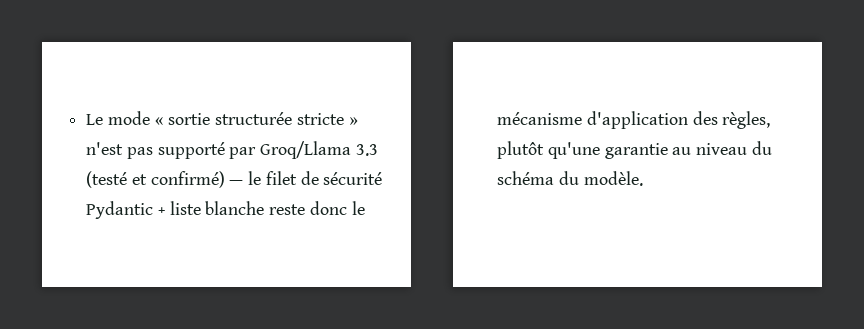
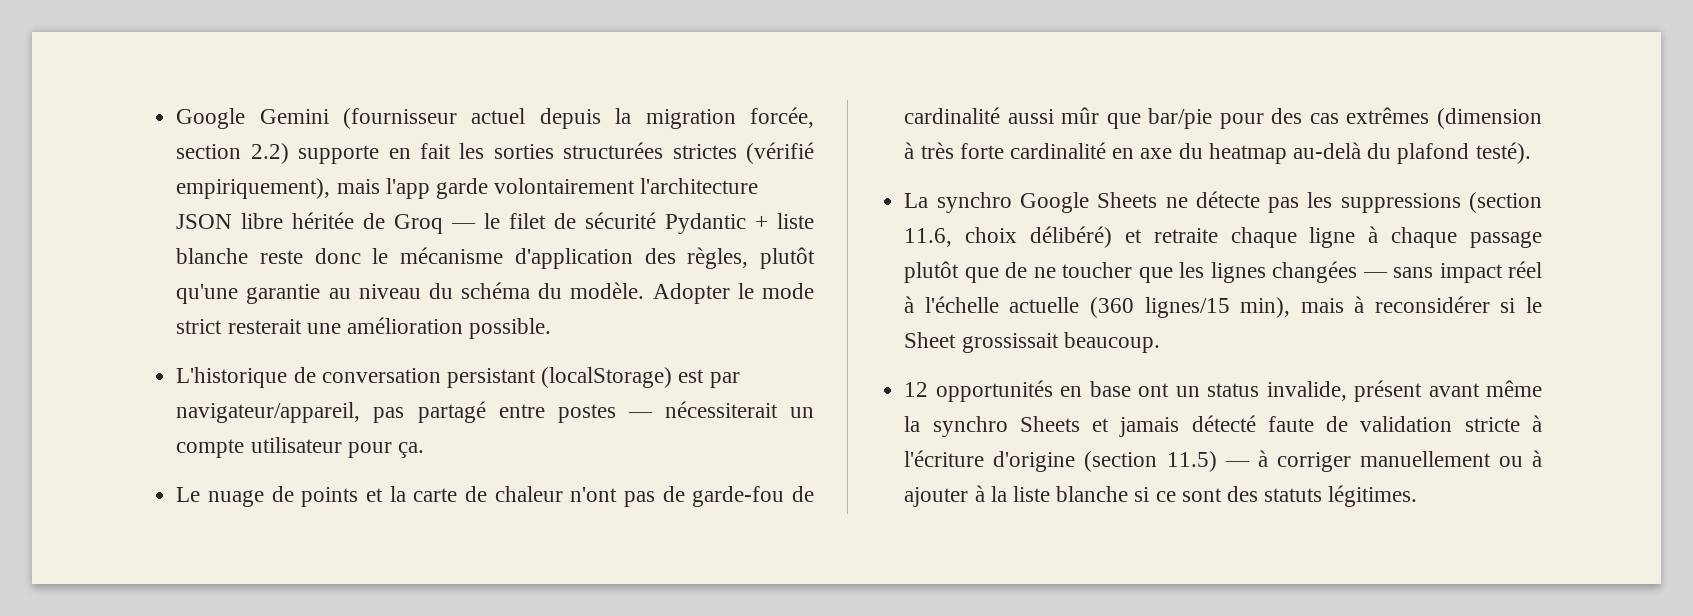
[86,111,358,125] [86,141,378,159] [86,171,225,188] Le mode « sortie structurée stricte » n'est pas supporté par Groq/Llama 3.3 (testé et confirmé) -> [176,107,814,129] [176,142,814,164] [176,178,759,199] [176,212,444,234] Google Gemini (fournisseur actuel depuis la migration forcée, section 2.2) supporte en fait les sorties structurées strictes (vérifié empiriquement), mais l'app garde volontairement l'architecture JSON libre héritée de Groq
(643, 178) none -> [652,283,814,304] [176,317,552,339] [176,367,740,388] [176,401,815,423] [176,437,424,458] [176,486,814,507] [904,107,1542,129] [904,142,1531,164] [904,191,1542,213] [904,226,1542,248] [904,261,1542,283] [904,296,1542,318] [904,332,1160,353] [904,380,1543,402] [904,415,1542,437] [904,450,1542,472] [904,485,1418,507] Adopter le mode strict resterait une amélioration possible. // L'historique de conversation persistant (localStorage) est par navigateur/appareil, pas partagé entre postes — nécessiterait un compte utilisateur pour ça. // Le nuage de points et la carte de chaleur n'ont pas de garde-fou de cardinalité aussi mûr que bar/pie pour des cas extrêmes (dimension à très forte cardinalité en axe du heatmap au-delà du plafond testé). // La synchro Google Sheets ne détecte pas les suppressions (section 11.6, choix délibéré) et retraite chaque ligne à chaque passage plutôt que de ne toucher que les lignes changées — sans impact réel à l'échelle actuelle (360 lignes/15 min), mais à reconsidérer si le Sheet grossissait beaucoup. // 12 opportunités en base ont un status invalide, présent avant même la synchro Sheets et jamais détecté faute de validation stricte à l'écriture d'origine (section 11.5) — à corriger manuellement ou à ajouter à la liste blanche si ce sont des statuts légitimes.

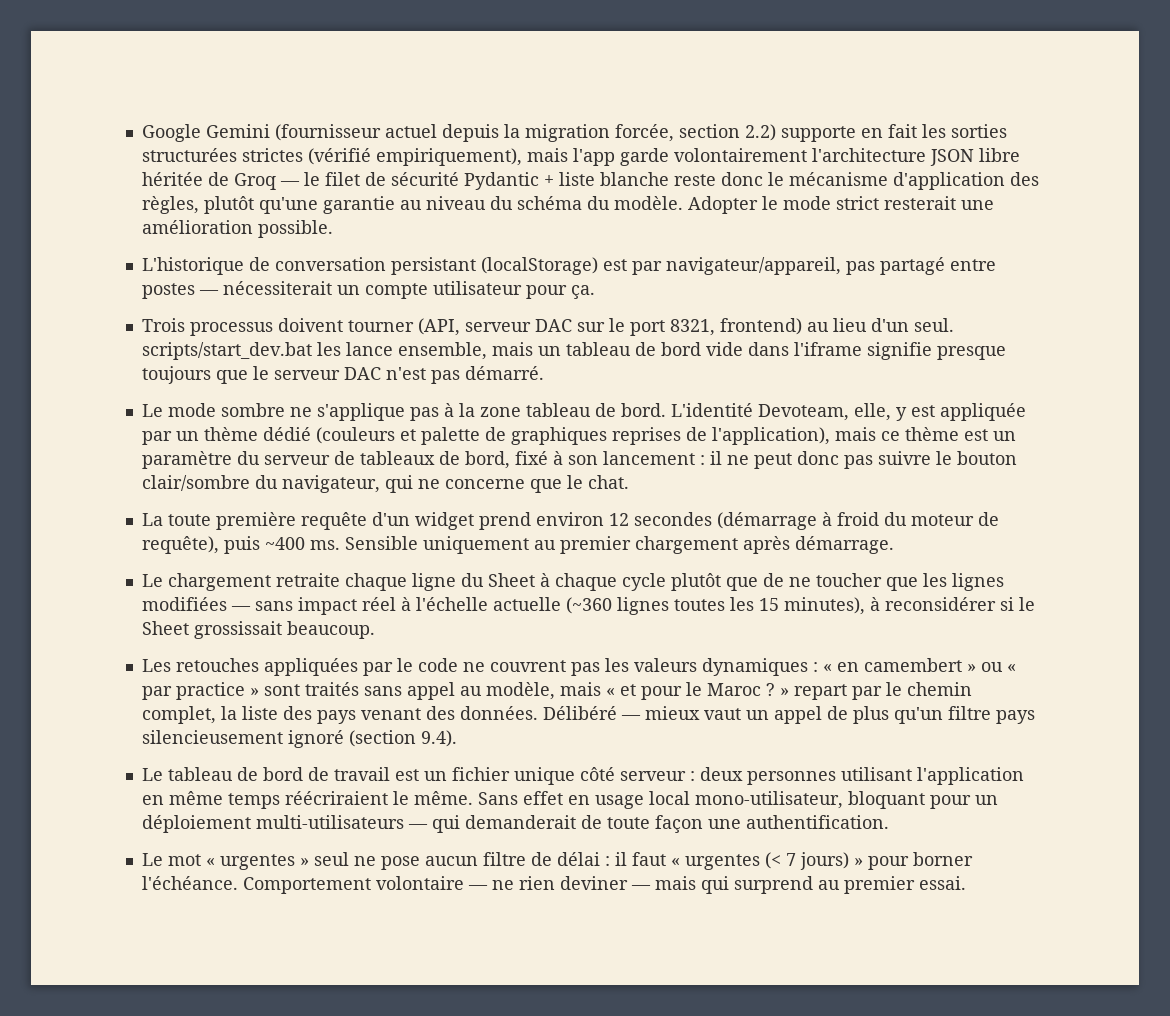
[176,486,814,507] [904,107,1542,129] [904,142,1531,164] [904,191,1542,213] [904,226,1142,248] Le nuage de points et la carte de chaleur n'ont pas de garde-fou de cardinalité aussi mûr que bar/pie pour des cas extrêmes (dimension à très forte cardinalité en axe du heatmap au-delà du plafond testé). // La synchro Google Sheets ne détecte pas les suppressions (section 11.6, choix délibéré) et -> [141,318,954,336] [141,342,1006,360] [141,366,544,384] [141,403,1026,421] [141,427,1016,445] [141,451,1017,469] [141,475,629,493] [141,512,999,530] [141,536,894,554] [141,573,271,591] Trois processus doivent tourner (API, serveur DAC sur le port 8321, frontend) au lieu d'un seul. scripts/start_dev.bat les lance ensemble, mais un tableau de bord vide dans l'iframe signifie presque toujours que le serveur DAC n'est pas démarré. // Le mode sombre ne s'applique pas à la zone tableau de bord. L'identité Devoteam, elle, y est appliquée par un thème dédié (couleurs et palette de graphiques reprises de l'application), mais ce thème est un paramètre du serveur de tableaux de bord, fixé à son lancement : il ne peut donc pas suivre le bouton clair/sombre du navigateur, qui ne concerne que le chat. // La toute première requête d'un widget prend environ 12 secondes (démarrage à froid du moteur de requête), puis ~400 ms. Sensible uniquement au premier chargement après démarrage. // Le chargement
(1356, 237) none -> [460,573,535,587] du Sheet
[1470,231,1542,248] passage -> [621,573,666,591] cycle
[1272,261,1358,283] changées -> [141,597,227,611] modifiées
[1090,297,1344,318] (360 lignes/15 min), mais -> [565,597,865,615] (~360 lignes toutes les 15 minutes),
[904,380,1543,402] [904,415,1542,437] [904,450,1542,472] [904,485,1418,507] 12 opportunités en base ont un status invalide, présent avant même la synchro Sheets et jamais détecté faute de validation stricte à l'écriture d'origine (section 11.5) — à corriger manuellement ou à ajouter à la liste blanche si ce sont des statuts légitimes. -> [141,658,1016,676] [141,682,972,700] [141,706,1035,724] [141,730,457,748] [141,767,1024,785] [141,791,998,809] [141,815,889,833] [141,852,973,870] [141,876,966,894] Les retouches appliquées par le code ne couvrent pas les valeurs dynamiques : « en camembert » ou « par practice » sont traités sans appel au modèle, mais « et pour le Maroc ? » repart par le chemin complet, la liste des pays venant des données. Délibéré — mieux vaut un appel de plus qu'un filtre pays silencieusement ignoré (section 9.4). // Le tableau de bord de travail est un fichier unique côté serveur : deux personnes utilisant l'application en même temps réécriraient le même. Sans effet en usage local mono-utilisateur, bloquant pour un déploiement multi-utilisateurs — qui demanderait de toute façon une authentification. // Le mot « urgentes » seul ne pose aucun filtre de délai : il faut « urgentes (< 7 jours) » pour borner l'échéance. Comportement volontaire — ne rien deviner — mais qui surprend au premier essai.

